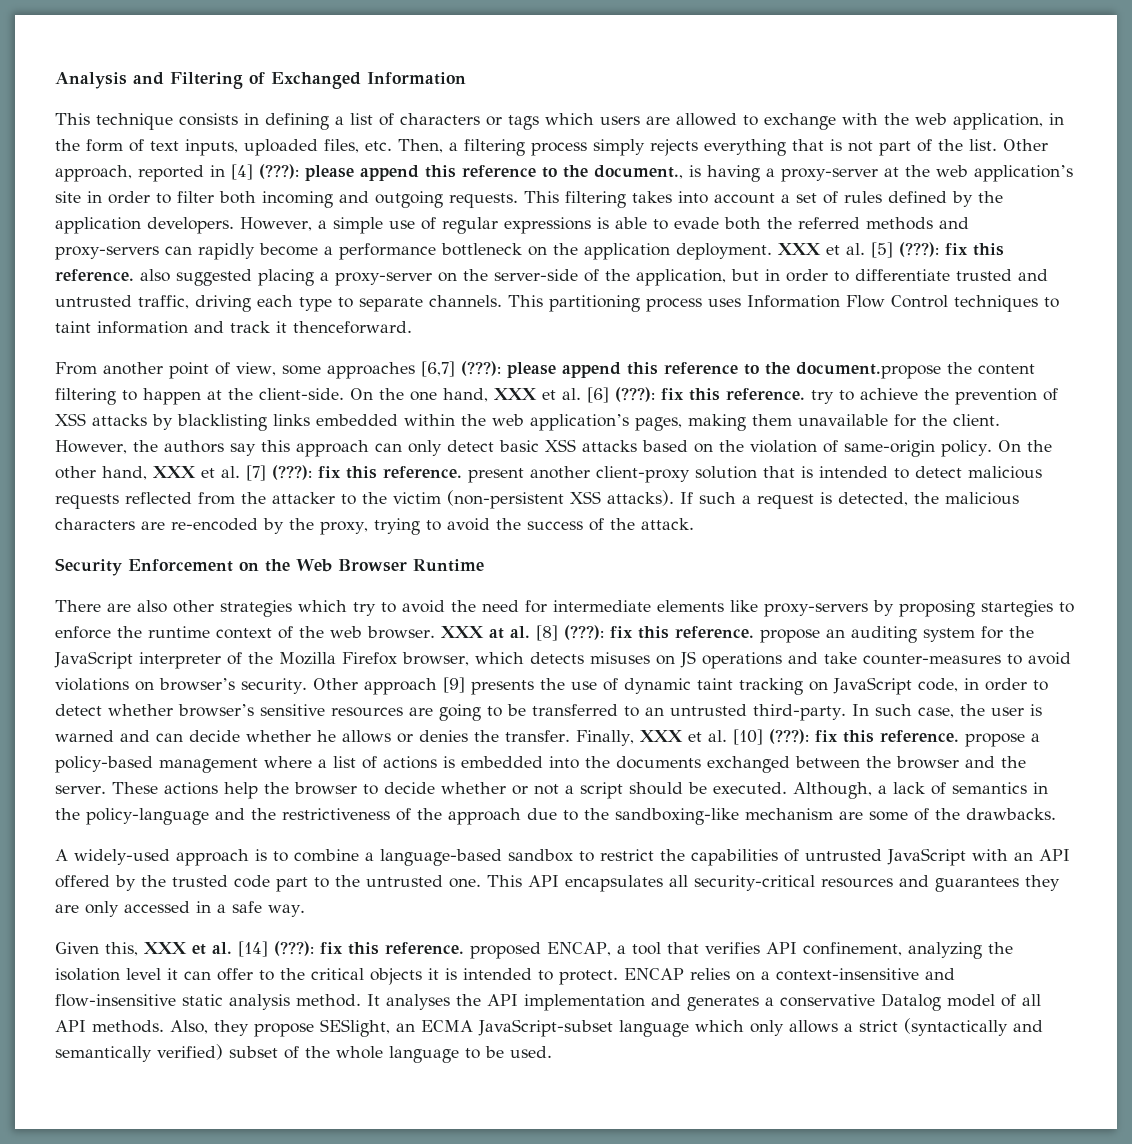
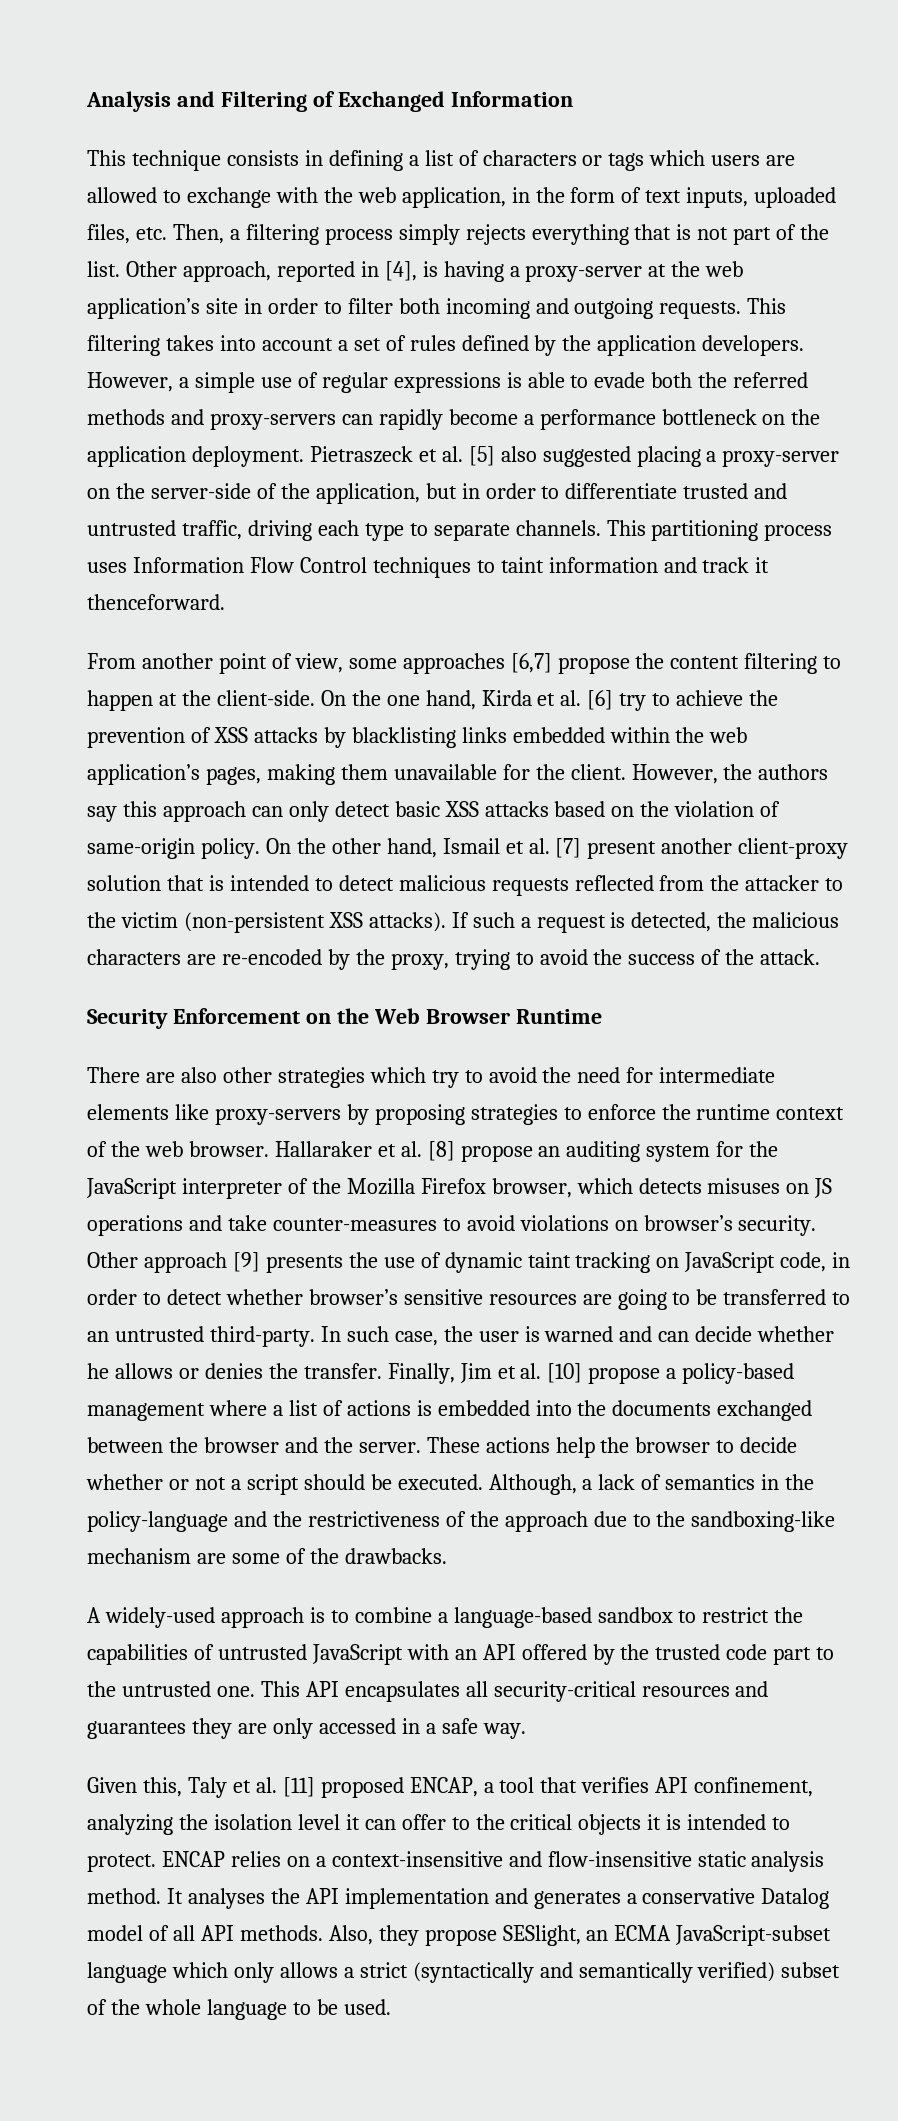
[231,164,683,181] [4] (???): please append this reference to the document., -> [384,261,417,281] [4],
[778,243,821,255] XXX -> [309,446,413,463] Pietraszeck
[899,242,1004,257] [55,269,134,281] (???): fix this reference. -> (495, 456) none
[460,361,941,379] (???): please append this reference to the document.propose -> [557,657,630,674] propose
[494,388,537,400] XXX -> [481,690,532,706] Kirda
[615,387,805,402] (???): fix this reference. -> (614, 700) none
[153,466,196,478] XXX -> [442,838,500,854] Ismail
[272,465,462,480] (???): fix this reference. -> (582, 848) none
[981,600,1053,617] startegies -> [470,1104,558,1125] strategies
[440,625,754,641] XXX at al. [8] (???): fix this reference. -> [274,1141,455,1161] Hallaraker et al. [8]
[639,730,683,742] XXX -> [459,1363,492,1383] Jim
[768,729,959,744] (???): fix this reference. -> (583, 1373) none
[144,941,464,957] XXX et al. [14] (???): fix this reference. -> [187,1777,315,1798] Taly et al. [11]

